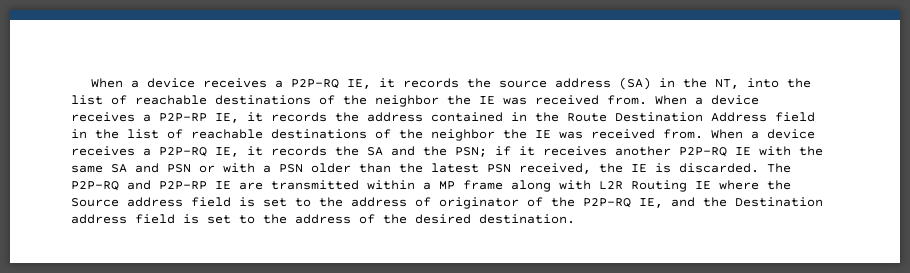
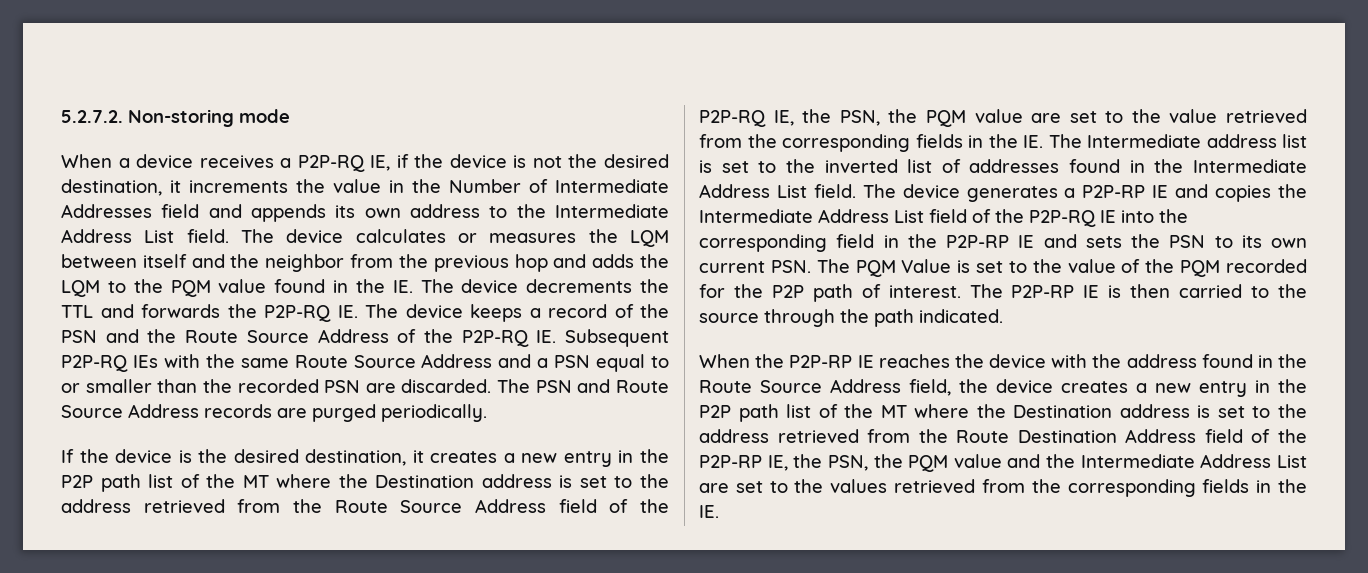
[91,77,812,90] [71,95,759,107] [71,112,527,123] When a device receives a P2P-RQ IE, it records the source address (SA) in the NT, into the list of reachable destinations of the neighbor the IE was received from. When a device receives a P2P-RP IE, it records the address contained in -> [61,109,290,127] [61,154,670,172] [61,179,669,196] [61,204,669,222] [61,229,669,247] [61,254,669,272] [61,279,669,297] [61,304,669,322] [61,329,669,347] [61,354,669,372] [61,379,669,393] [61,404,487,422] [61,449,670,467] [61,474,670,492] [61,499,669,513] [699,109,1307,127] [699,134,1307,152] [699,159,1307,173] [699,184,1307,202] [699,209,1188,227] [699,234,1307,252] [699,259,1307,277] [699,284,1307,302] [699,309,1003,327] [699,354,1307,368] [699,379,1307,397] [699,404,1307,422] [699,429,911,443] 5.2.7.2. Non-storing mode // When a device receives a P2P-RQ IE, if the device is not the desired destination, it increments the value in the Number of Intermediate Addresses field and appends its own address to the Intermediate Address List field. The device calculates or measures the LQM between itself and the neighbor from the previous hop and adds the LQM to the PQM value found in the IE. The device decrements the TTL and forwards the P2P-RQ IE. The device keeps a record of the PSN and the Route Source Address of the P2P-RQ IE. Subsequent P2P-RQ IEs with the same Route Source Address and a PSN equal to or smaller than the recorded PSN are discarded. The PSN and Route Source Address records are purged periodically. // If the device is the desired destination, it creates a new entry in the P2P path list of the MT where the Destination address is set to the address retrieved from the Route Source Address field of the P2P-RQ IE, the PSN, the PQM value are set to the value retrieved from the corresponding fields in the IE. The Intermediate address list is set to the inverted list of addresses found in the Intermediate Address List field. The device generates a P2P-RP IE and copies the Intermediate Address List field of the P2P-RQ IE into the corresponding field in the P2P-RP IE and sets the PSN to its own current PSN. The PQM Value is set to the value of the PQM recorded for the P2P path of interest. The P2P-RP IE is then carried to the source through the path indicated. // When the P2P-RP IE reaches the device with the address found in the Route Source Address field, the device creates a new entry in the P2P path list of the MT where the Destination address is set to the address retrieved from
[71,129,815,141] [71,146,823,157] [71,163,791,174] [71,180,791,192] [71,197,823,209] [71,214,575,224] in the list of reachable destinations of the neighbor the IE was received from. When a device receives a P2P-RQ IE, it records the SA and the PSN; if it receives another P2P-RQ IE with the same SA and PSN or with a PSN older than the latest PSN received, the IE is discarded. The P2P-RQ and P2P-RP IE are transmitted within a MP frame along with L2R Routing IE where the Source address field is set to the address of originator of the P2P-RQ IE, and the Destination address field is set to the address of the desired destination. -> [1251,429,1307,443] [699,454,1307,472] [699,479,1307,497] [699,505,719,518] of the P2P-RP IE, the PSN, the PQM value and the Intermediate Address List are set to the values retrieved from the corresponding fields in the IE.

